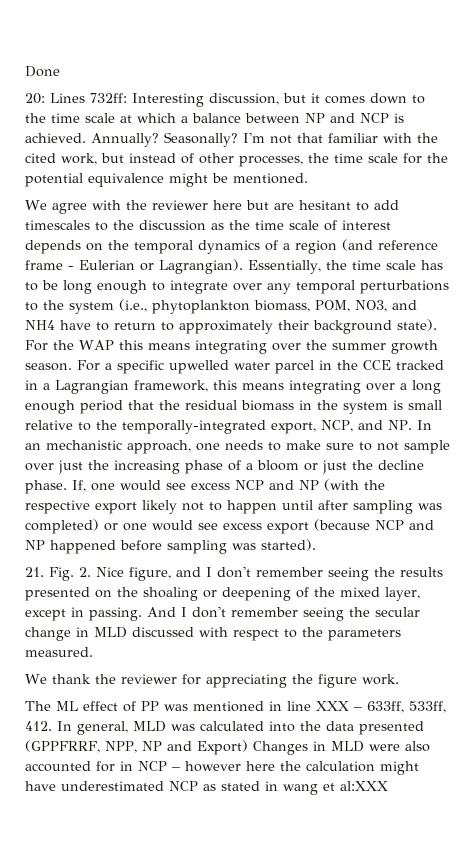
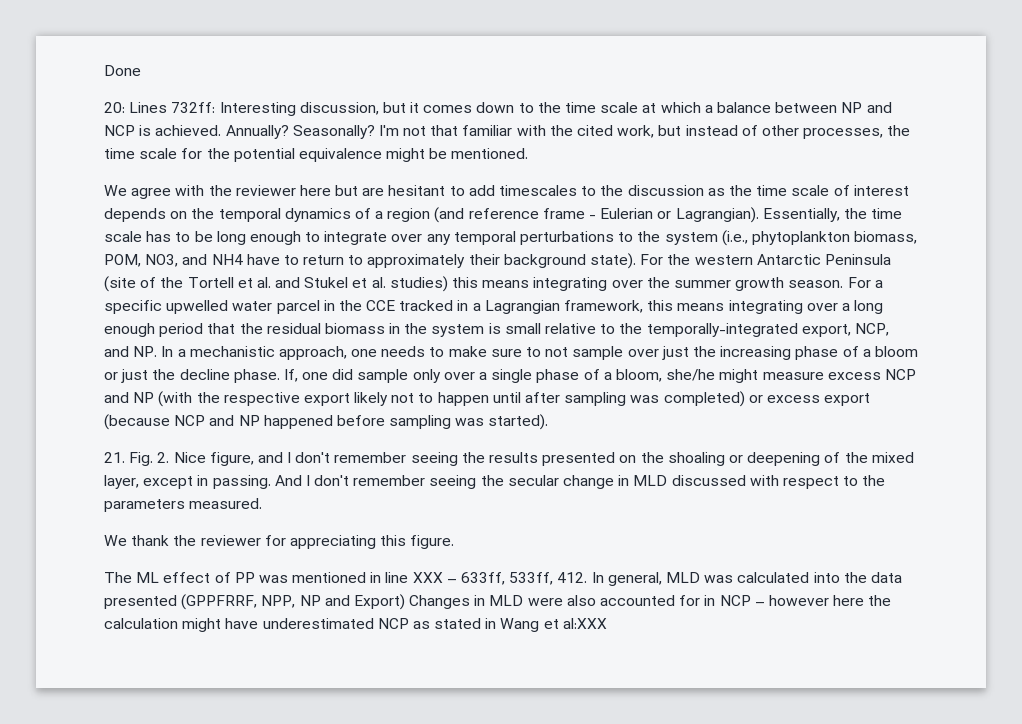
[79,340,114,350] WAP -> [694,254,891,265] [104,276,448,292] western Antarctic Peninsula (site of the Tortell et al. and Stukel et al. studies)
[25,443,41,450] an -> [177,349,186,357] a
[120,480,186,491] would see -> [332,369,824,383] did sample only over a single phase of a bloom, she/he might measure
[123,520,218,531] one would see -> (763, 399) none
[291,674,399,688] the figure work. -> [380,535,455,549] this figure.
[283,784,318,795] wang -> [500,618,540,632] Wang

